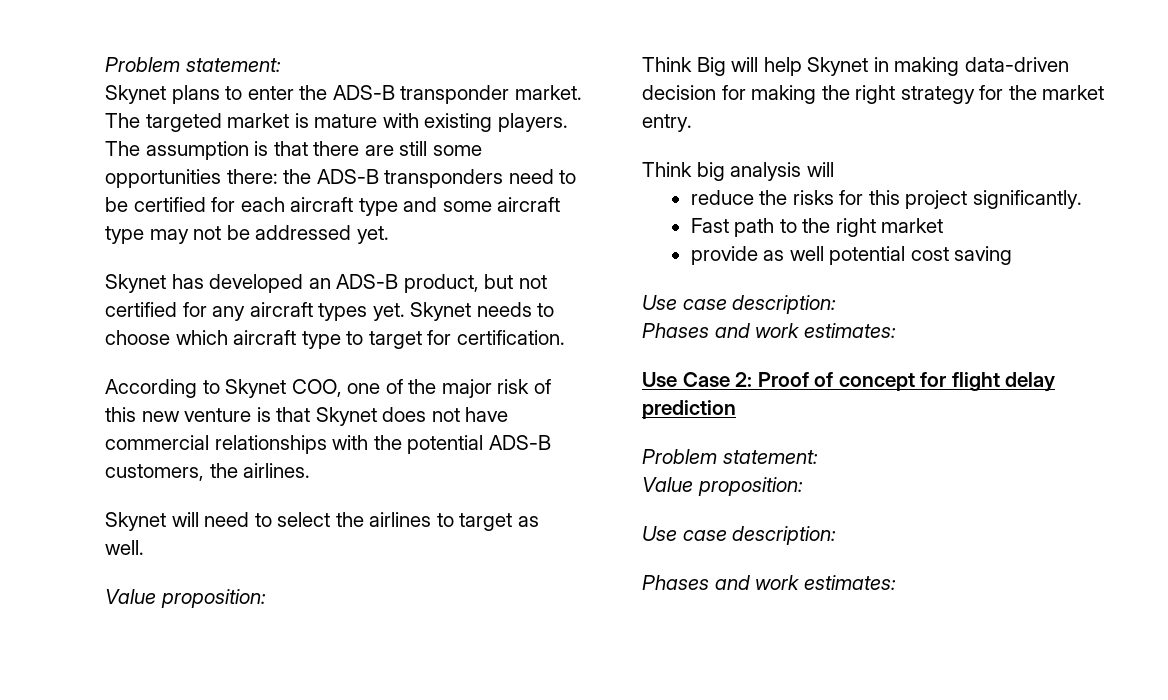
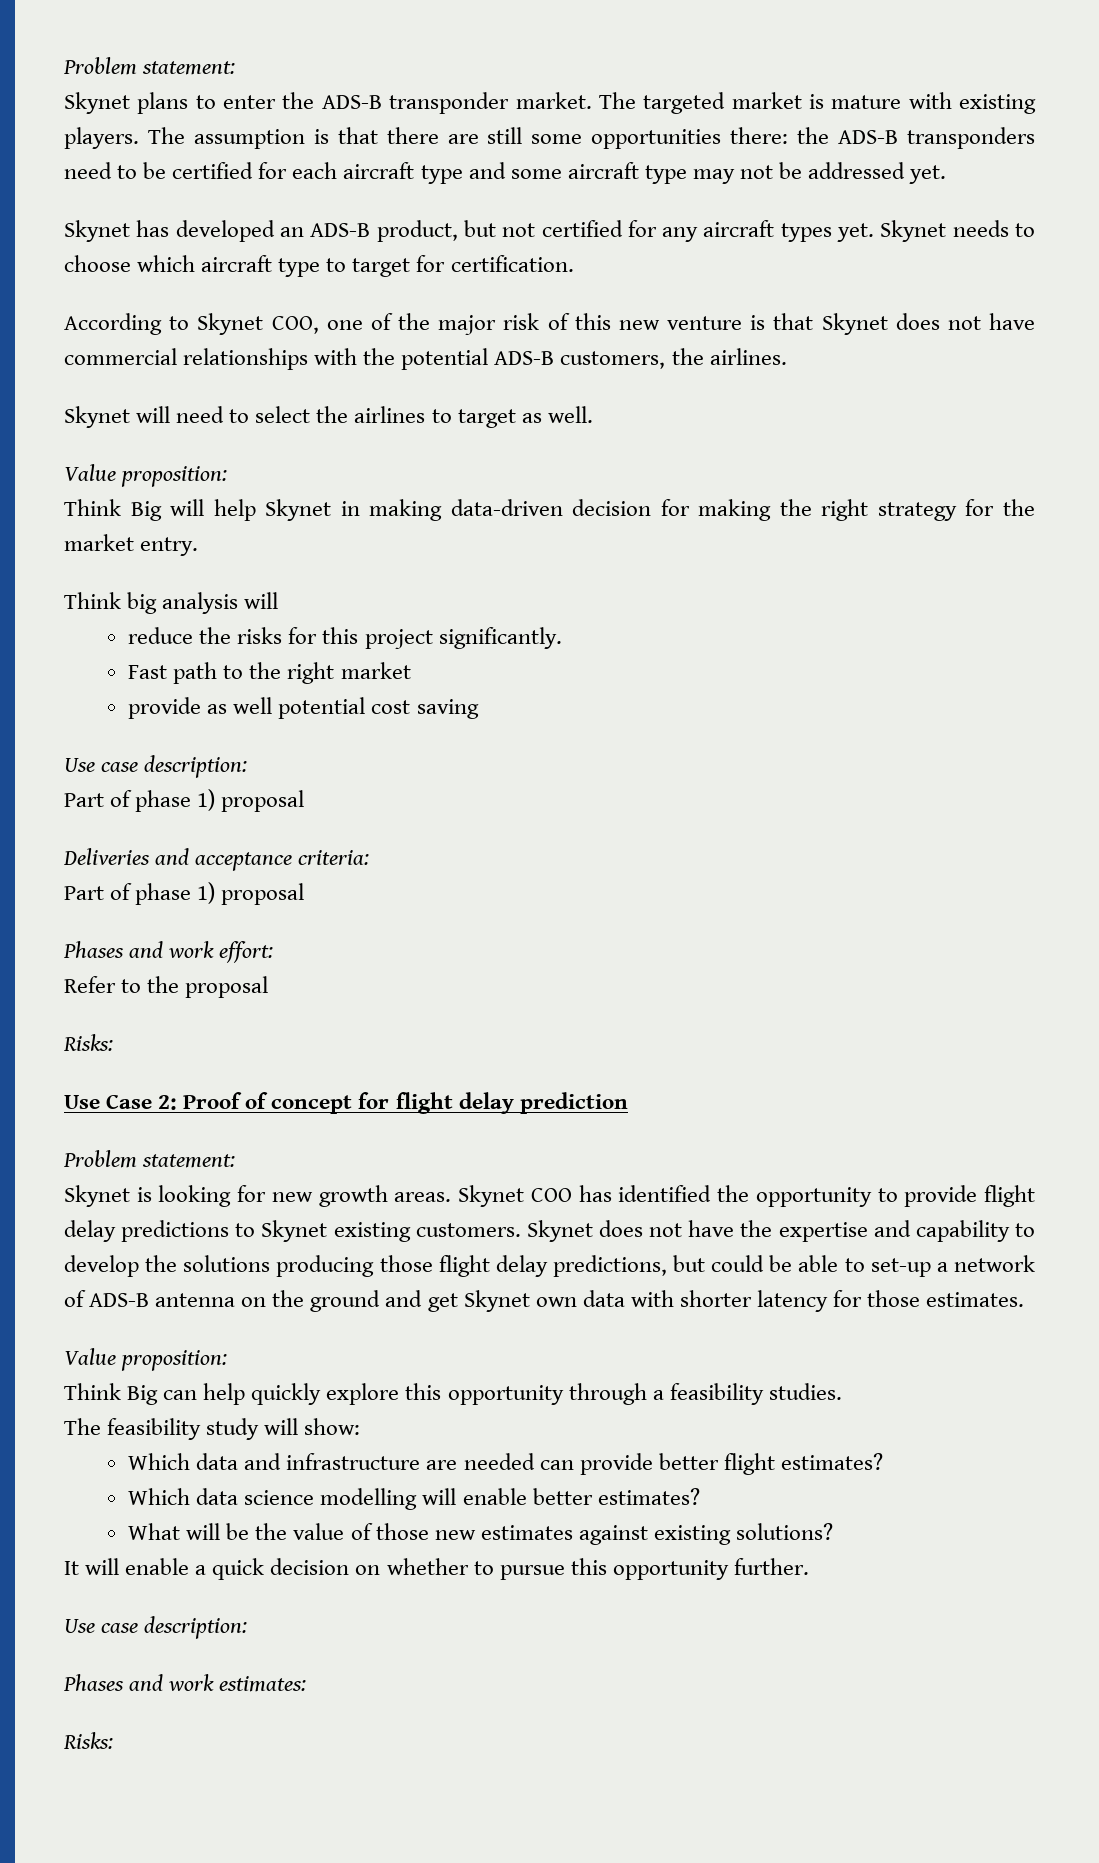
[642,323,896,338] Phases and work estimates: -> [64,789,305,812] [63,848,370,871] [64,882,305,905] [63,941,274,963] [64,976,269,998] [63,1034,113,1051] Part of phase 1) proposal // Deliveries and acceptance criteria: // Part of phase 1) proposal // Phases and work effort: // Refer to the proposal // Risks:
[642,477,803,496] [642,526,837,545] [642,575,896,590] Value proposition: // Use case description: // Phases and work estimates: -> [64,1185,1035,1207] [64,1220,1035,1242] [64,1255,1035,1277] [64,1290,1025,1312] [64,1348,228,1371] [64,1383,842,1405] [64,1418,361,1440] [128,1453,883,1475] [128,1488,700,1510] [128,1523,833,1545] [64,1558,809,1580] [64,1616,248,1639] [63,1674,307,1692] [63,1732,113,1749] Skynet is looking for new growth areas. Skynet COO has identified the opportunity to provide flight delay predictions to Skynet existing customers. Skynet does not have the expertise and capability to develop the solutions producing those flight delay predictions, but could be able to set-up a network of ADS-B antenna on the ground and get Skynet own data with shorter latency for those estimates. // Value proposition: // Think Big can help quickly explore this opportunity through a feasibility studies. // The feasibility study will show: // Which data and infrastructure are needed can provide better flight estimates? // Which data science modelling will enable better estimates? // What will be the value of those new estimates against existing solutions? // It will enable a quick decision on whether to pursue this opportunity further. // Use case description: // Phases and work estimates: // Risks:

